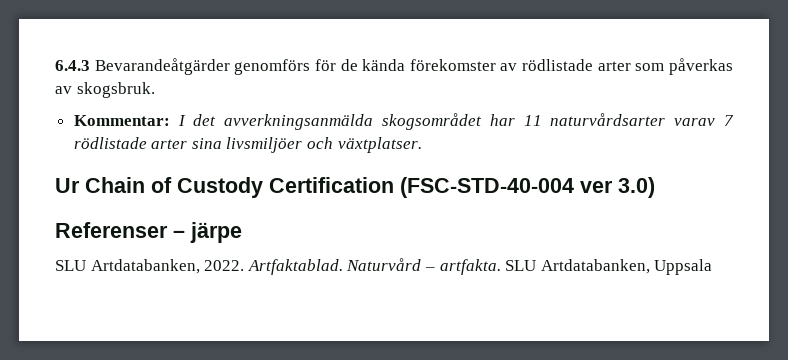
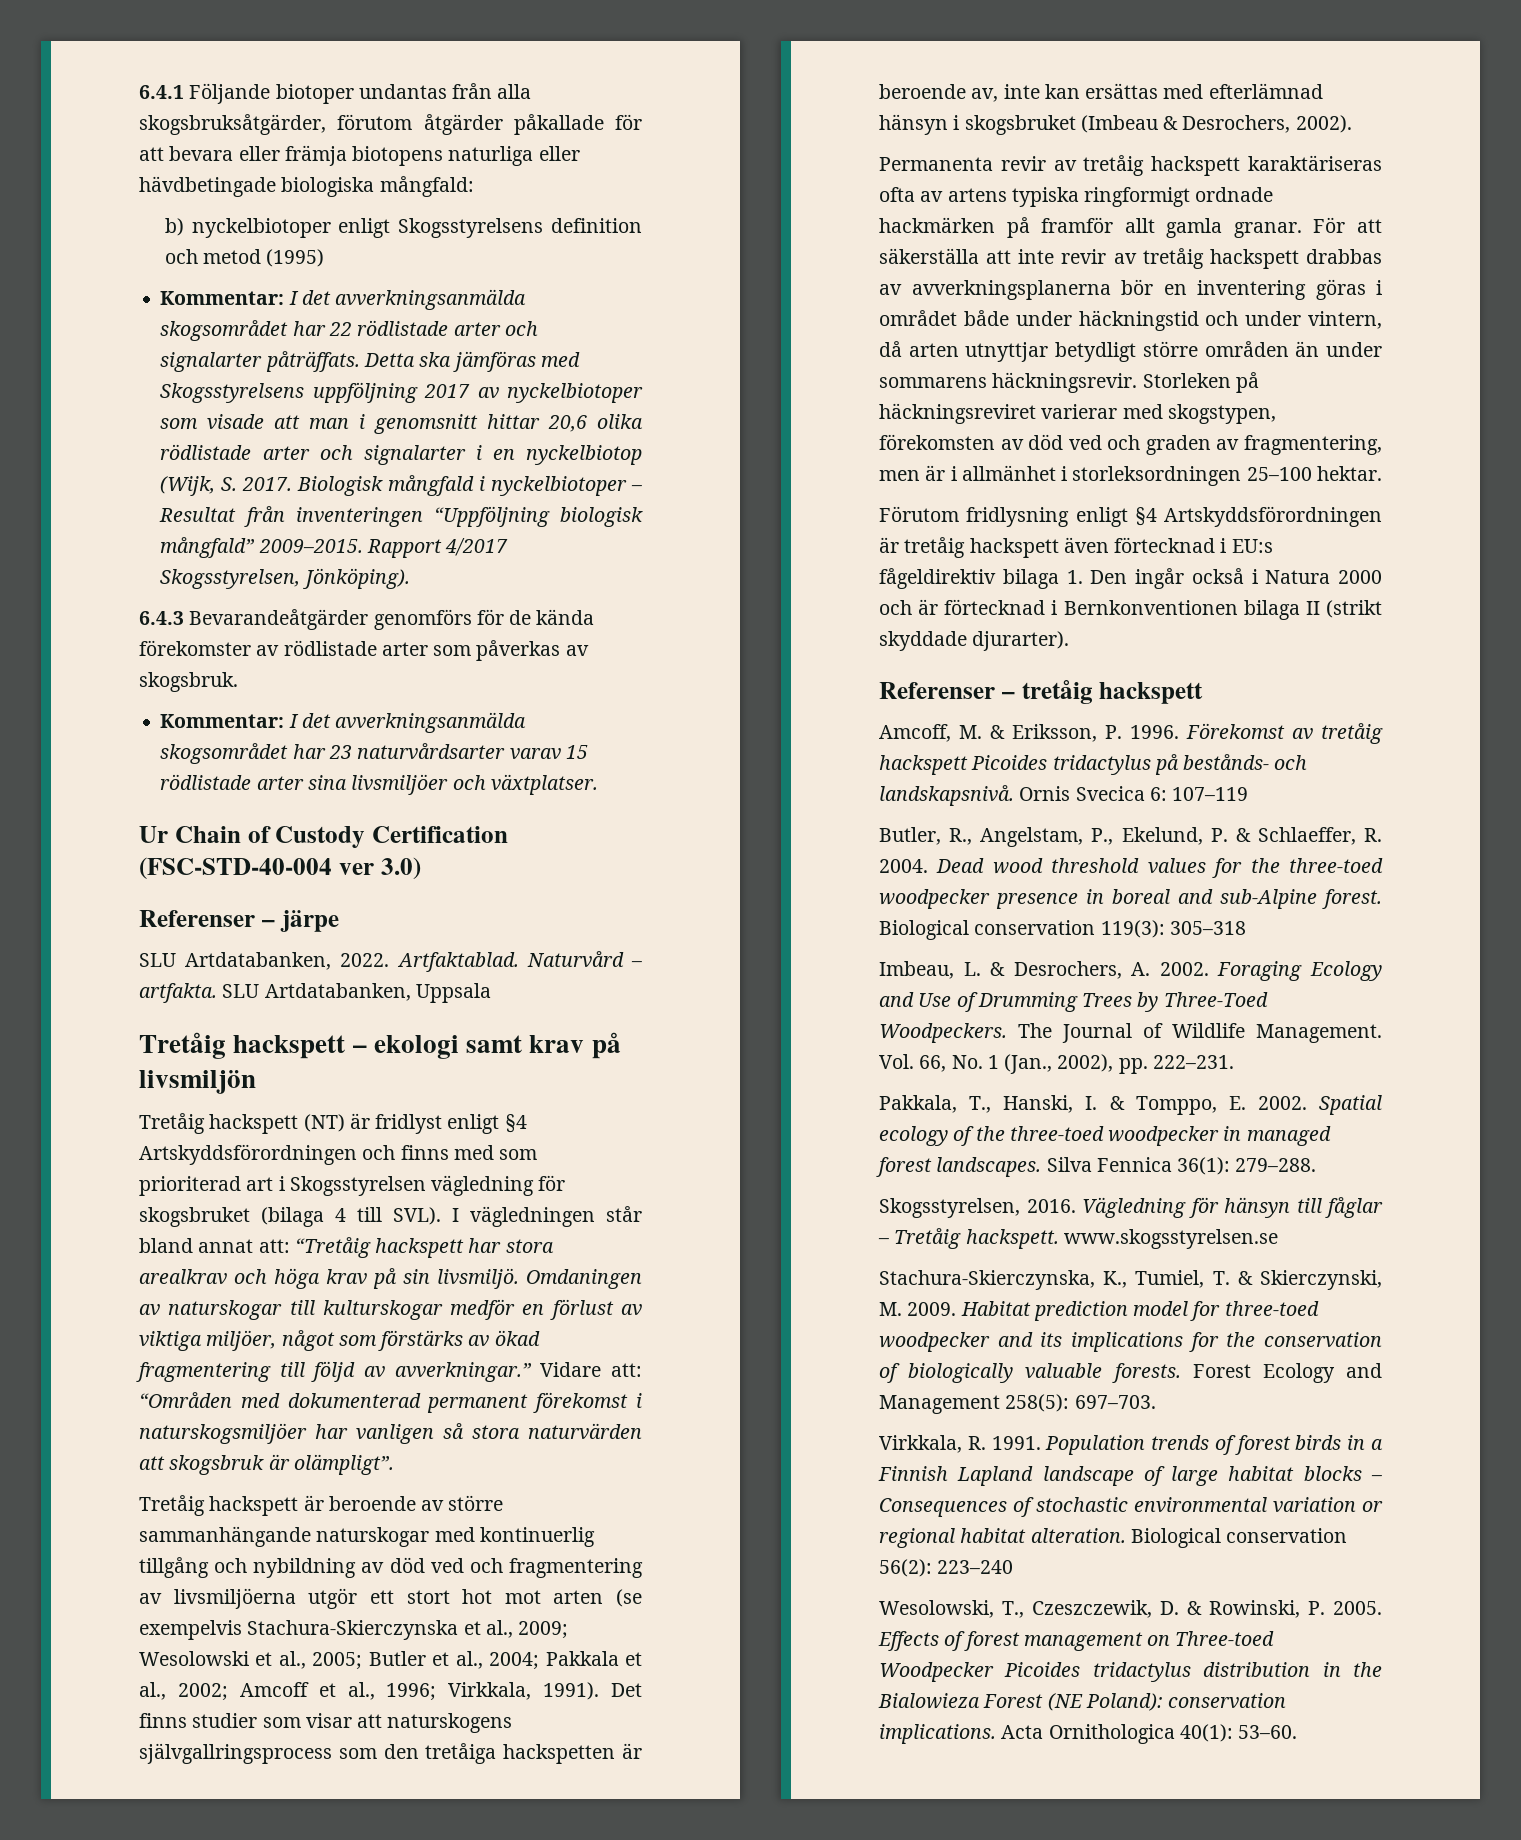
(55, 65) none -> [139,83,532,104] [139,114,642,135] [139,145,580,166] [139,176,474,197] [164,218,642,238] [164,249,325,267] [160,289,527,310] [160,320,538,341] [160,351,580,372] [160,382,643,403] [160,414,643,434] [160,444,642,465] [160,475,642,496] [159,506,643,527] [160,537,509,558] [160,568,410,589] 6.4.1 Följande biotoper undantas från alla skogsbruksåtgärder, förutom åtgärder påkallade för att bevara eller främja biotopens naturliga eller hävdbetingade biologiska mångfald: // b) nyckelbiotoper enligt Skogsstyrelsens definition och metod (1995) // Kommentar: I det avverkningsanmälda skogsområdet har 22 rödlistade arter och signalarter påträffats. Detta ska jämföras med Skogsstyrelsens uppföljning 2017 av nyckelbiotoper som visade att man i genomsnitt hittar 20,6 olika rödlistade arter och signalarter i en nyckelbiotop (Wijk, S. 2017. Biologisk mångfald i nyckelbiotoper – Resultat från inventeringen “Uppföljning biologisk mångfald” 2009–2015. Rapport 4/2017 Skogsstyrelsen, Jönköping). //
[523,115,542,126] 11 -> [328,745,352,759] 23
[723,115,734,126] 7 -> [565,745,588,759] 15
(713, 267) none -> [139,1032,621,1059] [139,1070,256,1094] [139,1113,527,1134] [139,1144,538,1165] [139,1175,566,1196] [139,1206,642,1227] [139,1237,554,1258] [139,1268,642,1289] [139,1299,642,1320] [139,1330,540,1351] [136,1361,643,1382] [139,1392,642,1413] [139,1423,642,1444] [139,1454,394,1475] [139,1495,504,1516] [139,1526,595,1547] [139,1557,643,1578] [139,1588,642,1609] [139,1620,569,1640] [139,1651,643,1670] [139,1682,642,1701] [139,1713,513,1733] [139,1743,642,1764] [879,83,1323,102] [879,114,1352,135] [879,155,1382,176] [879,187,1274,207] [879,217,1382,238] [879,248,1382,269] [879,279,1382,300] [879,310,1382,331] [879,341,1382,362] [879,372,1259,393] [879,403,1276,424] [879,434,1382,455] [879,465,1382,486] [879,506,1382,527] [879,537,1273,558] [879,568,1382,589] [879,599,1382,620] [879,631,1070,651] [879,680,1204,704] [879,723,1383,744] [879,754,1308,775] [879,785,1249,806] [879,827,1382,847] [879,858,1383,878] [879,889,1382,909] [879,920,1246,940] [879,961,1382,981] [879,992,1268,1012] [879,1023,1382,1043] [879,1054,1234,1074] [879,1095,1382,1115] [879,1126,1331,1146] [876,1157,1317,1177] [879,1197,1383,1218] [878,1228,1278,1249] [879,1270,1382,1290] [879,1301,1319,1321] [879,1332,1382,1352] [879,1363,1382,1383] [879,1394,1156,1414] [879,1435,1383,1455] [878,1466,1382,1486] [879,1497,1383,1517] [879,1528,1348,1548] [879,1559,1014,1577] [879,1600,1382,1618] [878,1631,1275,1651] [879,1662,1382,1682] [878,1693,1287,1711] [879,1724,1298,1744] // Tretåig hackspett – ekologi samt krav på livsmiljön // Tretåig hackspett (NT) är fridlyst enligt §4 Artskyddsförordningen och finns med som prioriterad art i Skogsstyrelsen vägledning för skogsbruket (bilaga 4 till SVL). I vägledningen står bland annat att: “Tretåig hackspett har stora arealkrav och höga krav på sin livsmiljö. Omdaningen av naturskogar till kulturskogar medför en förlust av viktiga miljöer, något som förstärks av ökad fragmentering till följd av avverkningar.” Vidare att: “Områden med dokumenterad permanent förekomst i naturskogsmiljöer har vanligen så stora naturvärden att skogsbruk är olämpligt”. // Tretåig hackspett är beroende av större sammanhängande naturskogar med kontinuerlig tillgång och nybildning av död ved och fragmentering av livsmiljöerna utgör ett stort hot mot arten (se exempelvis Stachura-Skierczynska et al., 2009; Wesolowski et al., 2005; Butler et al., 2004; Pakkala et al., 2002; Amcoff et al., 1996; Virkkala, 1991). Det finns studier som visar att naturskogens självgallringsprocess som den tretåiga hackspetten är beroende av, inte kan ersättas med efterlämnad hänsyn i skogsbruket (Imbeau & Desrochers, 2002). // Permanenta revir av tretåig hackspett karaktäriseras ofta av artens typiska ringformigt ordnade hackmärken på framför allt gamla granar. För att säkerställa att inte revir av tretåig hackspett drabbas av avverkningsplanerna bör en inventering göras i området både under häckningstid och under vintern, då arten utnyttjar betydligt större områden än under sommarens häckningsrevir. Storleken på häckningsreviret varierar med skogstypen, förekomsten av död ved och graden av fragmentering, men är i allmänhet i storleksordningen 25–100 hektar. // Förutom fridlysning enligt §4 Artskyddsförordningen är tretåig hackspett även förtecknad i EU:s fågeldirektiv bilaga 1. Den ingår också i Natura 2000 och är förtecknad i Bernkonventionen bilaga II (strikt skyddade djurarter). // Referenser – tretåig hackspett // Amcoff, M. & Eriksson, P. 1996. Förekomst av tretåig hackspett Picoides tridactylus på bestånds- och landskapsnivå. Ornis Svecica 6: 107–119 // Butler, R., Angelstam, P., Ekelund, P. & Schlaeffer, R. 2004. Dead wood threshold values for the three-toed woodpecker presence in boreal and sub-Alpine forest. Biological conservation 119(3): 305–318 // Imbeau, L. & Desrochers, A. 2002. Foraging Ecology and Use of Drumming Trees by Three-Toed Woodpeckers. The Journal of Wildlife Management. Vol. 66, No. 1 (Jan., 2002), pp. 222–231. // Pakkala, T., Hanski, I. & Tomppo, E. 2002. Spatial ecology of the three-toed woodpecker in managed forest landscapes. Silva Fennica 36(1): 279–288. // Skogsstyrelsen, 2016. Vägledning för hänsyn till fåglar – Tretåig hackspett. www.skogsstyrelsen.se // Stachura-Skierczynska, K., Tumiel, T. & Skierczynski, M. 2009. Habitat prediction model for three-toed woodpecker and its implications for the conservation of biologically valuable forests. Forest Ecology and Management 258(5): 697–703. // Virkkala, R. 1991. Population trends of forest birds in a Finnish Lapland landscape of large habitat blocks – Consequences of stochastic environmental variation or regional habitat alteration. Biological conservation 56(2): 223–240 // Wesolowski, T., Czeszczewik, D. & Rowinski, P. 2005. Effects of forest management on Three-toed Woodpecker Picoides tridactylus distribution in the Bialowieza Forest (NE Poland): conservation implications. Acta Ornithologica 40(1): 53–60.

